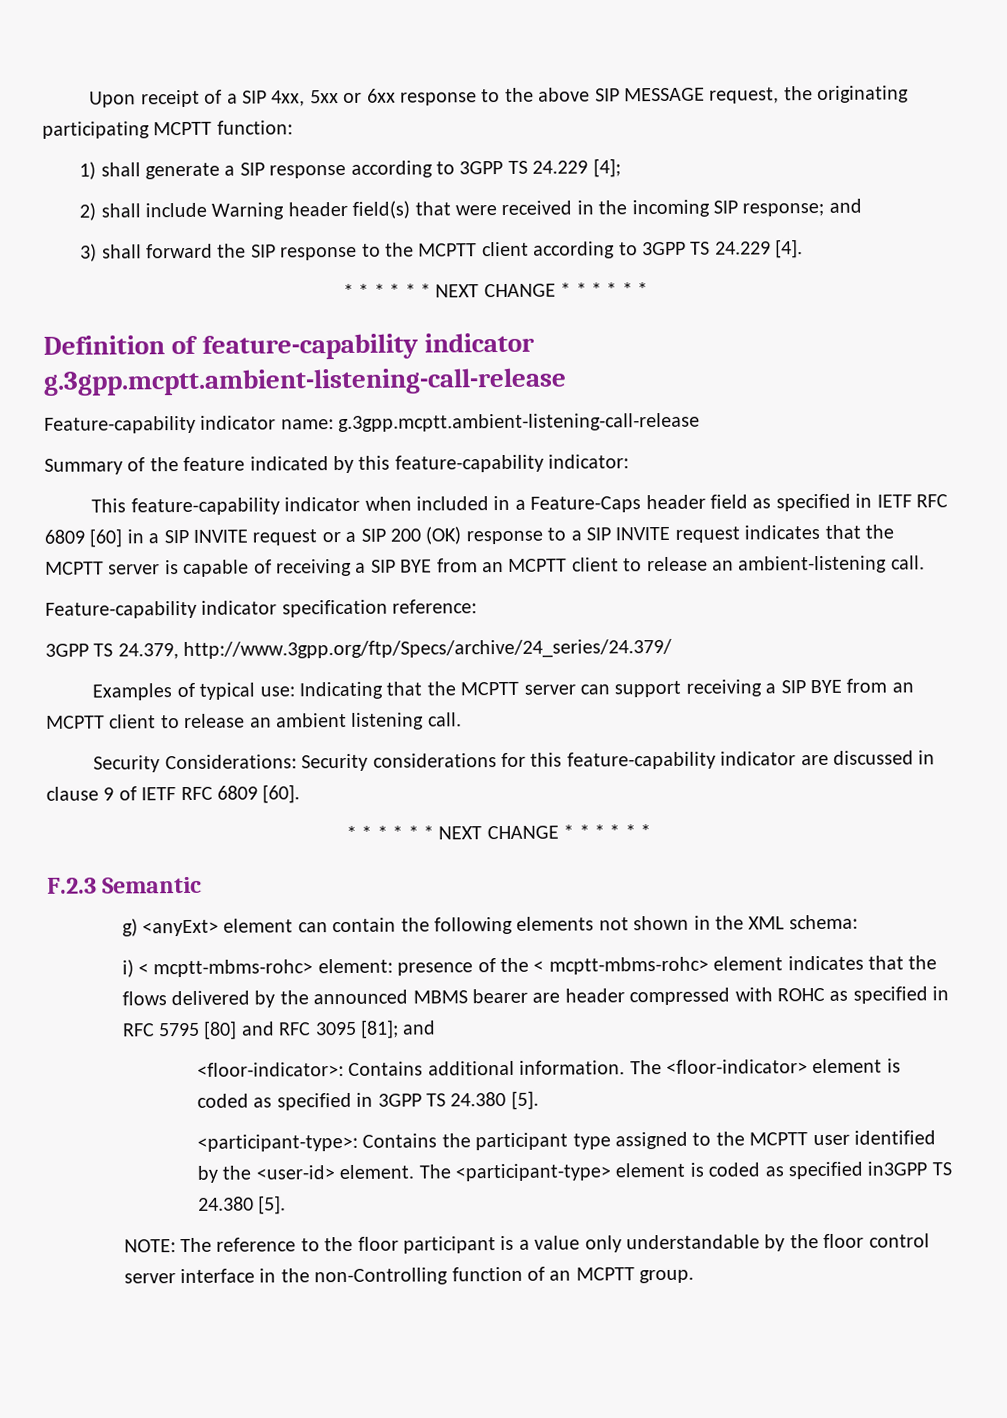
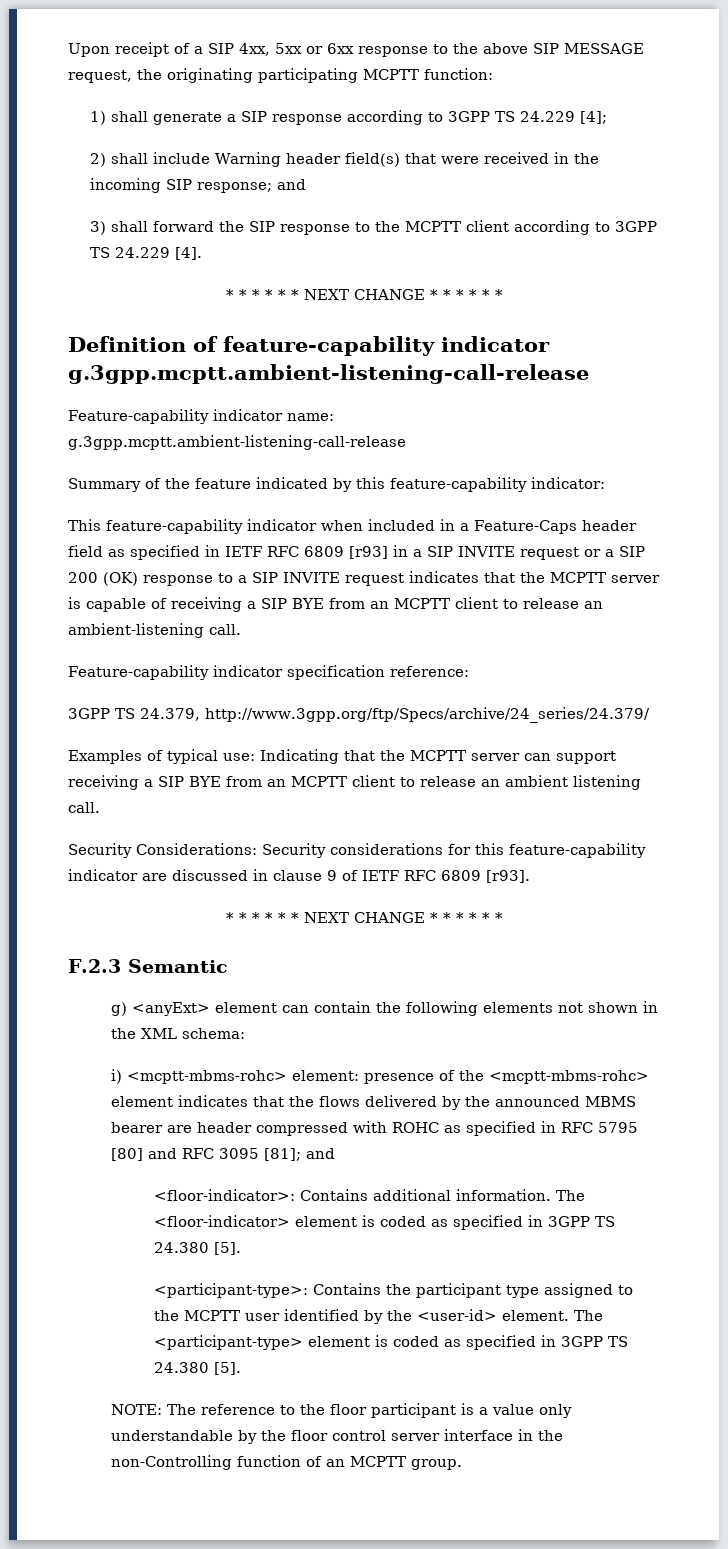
[89,528,123,548] [60] -> [349,546,388,559] [r93]
[262,784,301,804] [60]. -> [486,870,530,883] [r93].
[137,959,314,978] < mcptt-mbms-rohc> -> [127,1070,288,1084] <mcptt-mbms-rohc>
[533,956,709,975] < mcptt-mbms-rohc> -> [489,1070,650,1084] <mcptt-mbms-rohc>
[867,1161,928,1176] in3GPP -> [541,1335,604,1347] in 3GPP

